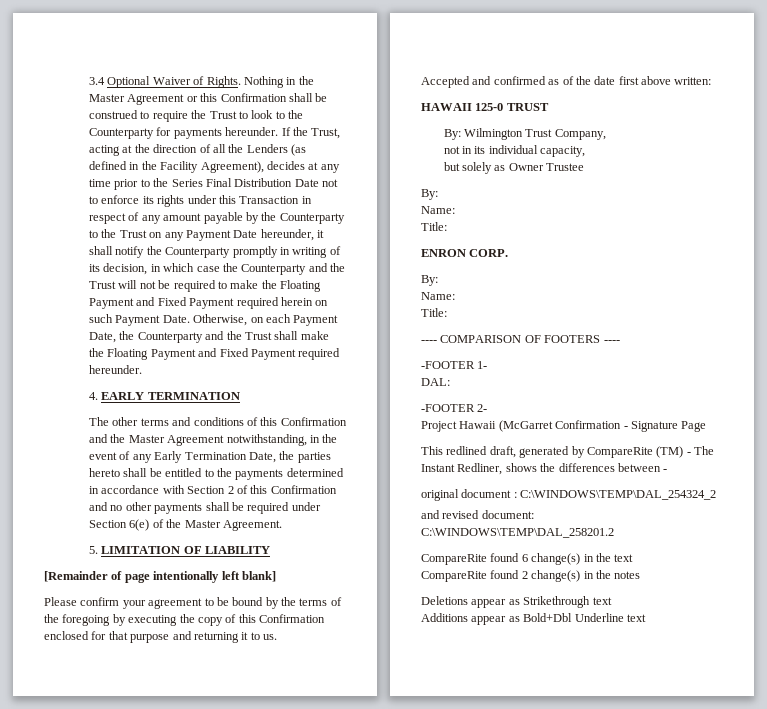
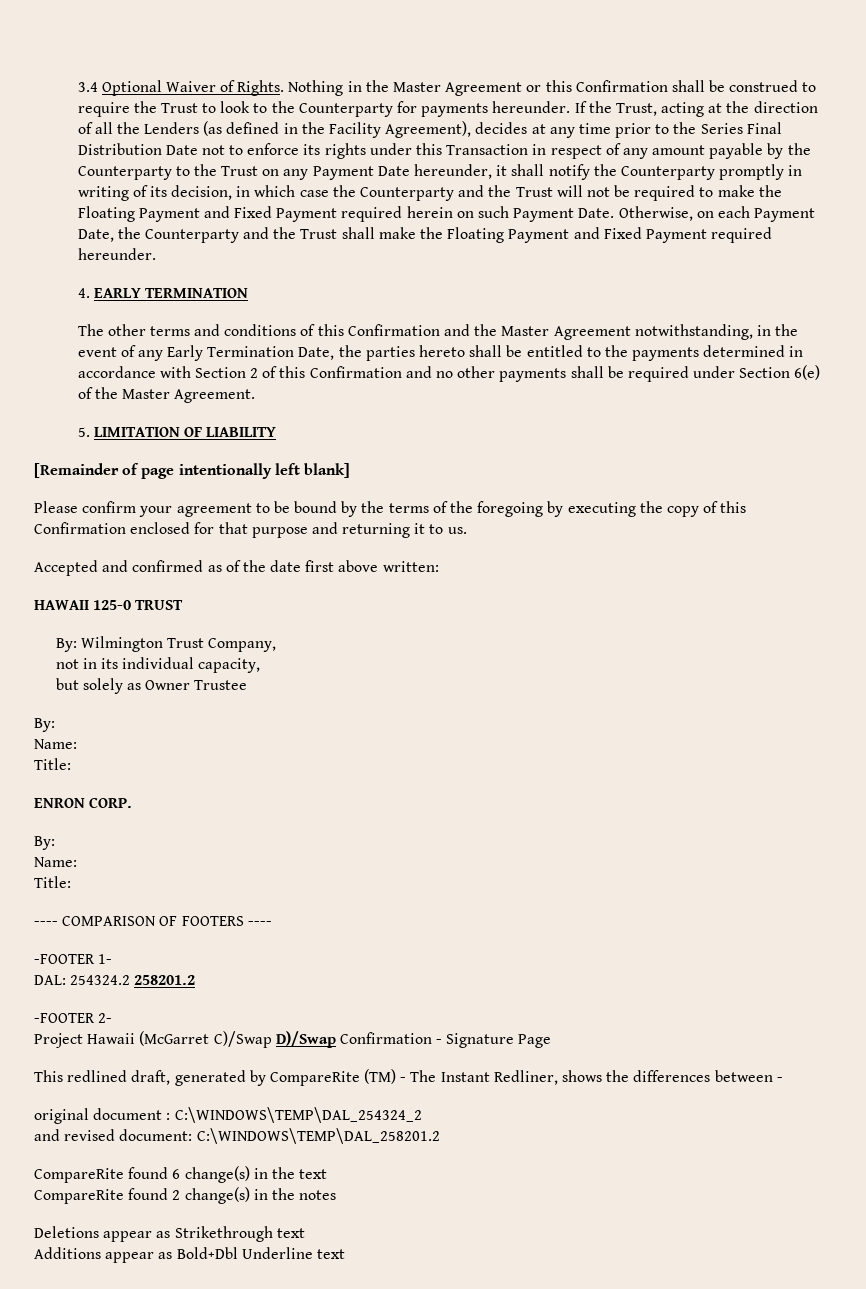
(450, 382) none -> [70,975,196,985] 254324.2 258201.2
(553, 426) none -> [213,1031,336,1048] C)/Swap D)/Swap

